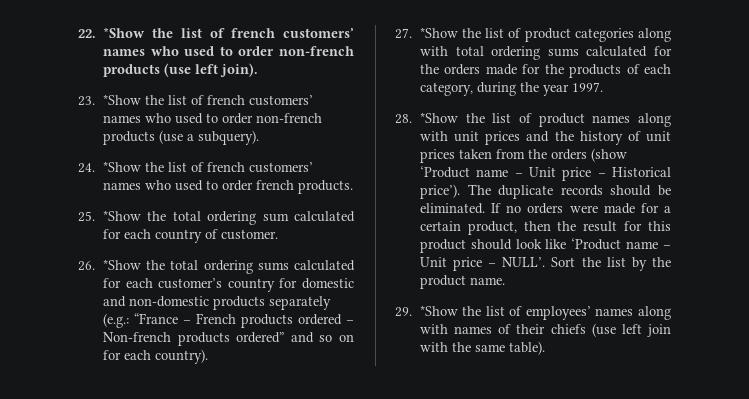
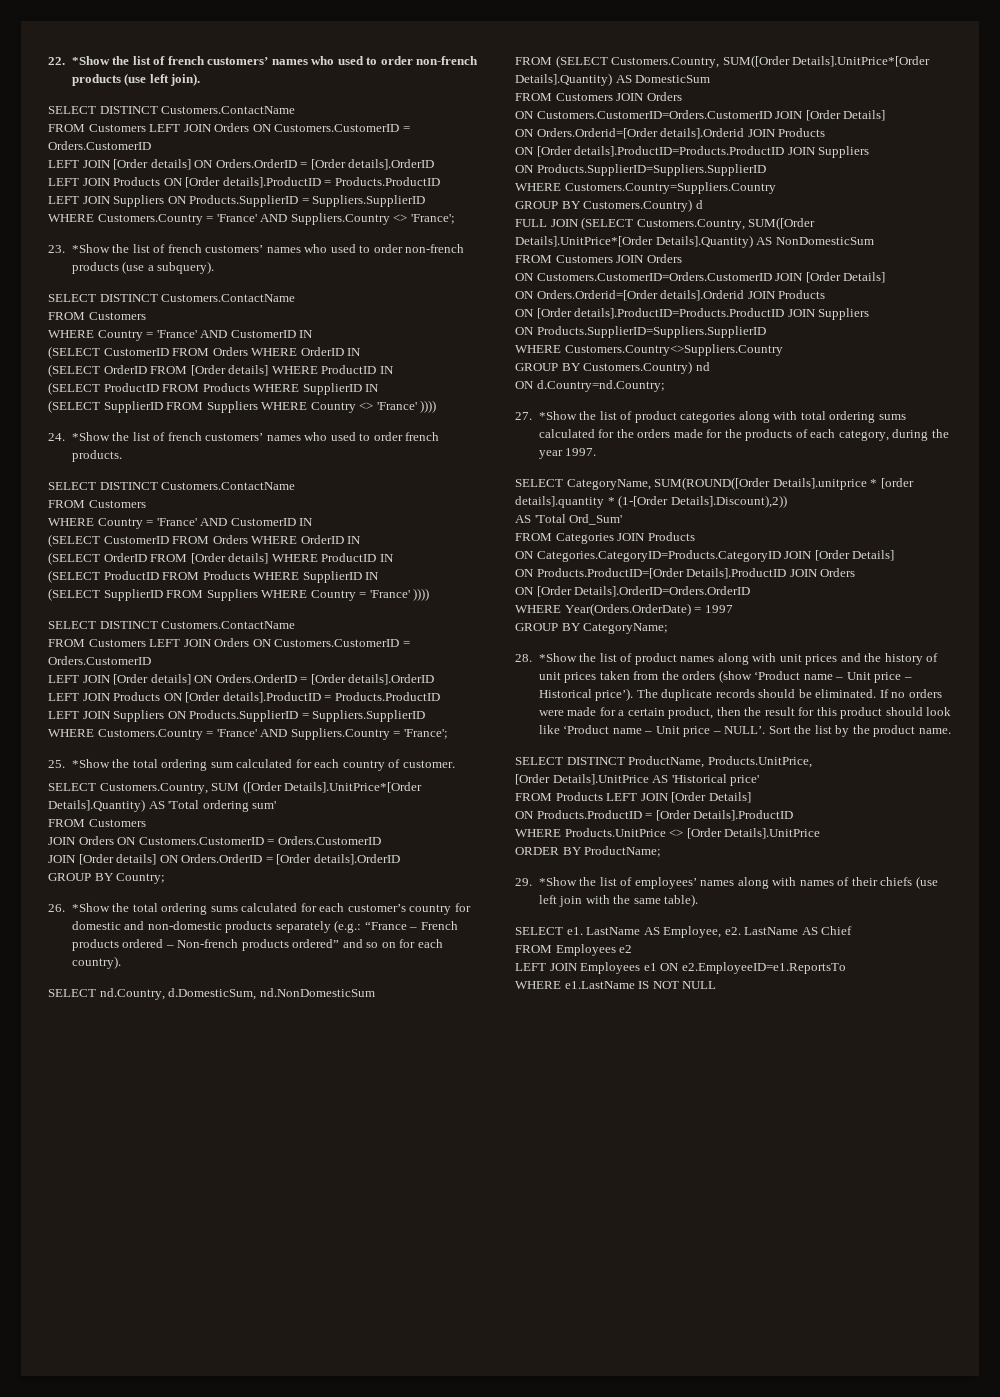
(259, 70) none -> [48,106,296,114] [48,123,410,132] [48,141,151,150] [48,159,435,170] [48,177,440,188] [48,195,426,207] [48,213,455,225] // SELECT DISTINCT Customers.ContactName // FROM Customers LEFT JOIN Orders ON Customers.CustomerID = Orders.CustomerID // LEFT JOIN [Order details] ON Orders.OrderID = [Order details].OrderID // LEFT JOIN Products ON [Order details].ProductID = Products.ProductID // LEFT JOIN Suppliers ON Products.SupplierID = Suppliers.SupplierID // WHERE Customers.Country = 'France' AND Suppliers.Country <> 'France';
(259, 137) none -> [48,294,296,302] [48,312,146,320] [48,330,314,341] [48,346,362,359] [48,364,394,377] [48,382,380,395] [48,400,437,413] // SELECT DISTINCT Customers.ContactName // FROM Customers // WHERE Country = 'France' AND CustomerID IN // (SELECT CustomerID FROM Orders WHERE OrderID IN // (SELECT OrderID FROM [Order details] WHERE ProductID IN // (SELECT ProductID FROM Products WHERE SupplierID IN // (SELECT SupplierID FROM Suppliers WHERE Country <> 'France' ))))
(353, 187) none -> [48,482,296,490] [48,500,146,508] [48,518,314,529] [48,534,362,547] [48,552,394,565] [48,570,380,583] [48,588,430,601] [48,621,296,629] [48,638,410,647] [48,656,151,665] [48,674,435,685] [48,692,440,703] [48,710,426,722] [48,728,448,740] // SELECT DISTINCT Customers.ContactName // FROM Customers // WHERE Country = 'France' AND CustomerID IN // (SELECT CustomerID FROM Orders WHERE OrderID IN // (SELECT OrderID FROM [Order details] WHERE ProductID IN // (SELECT ProductID FROM Products WHERE SupplierID IN // (SELECT SupplierID FROM Suppliers WHERE Country = 'France' )))) // SELECT DISTINCT Customers.ContactName // FROM Customers LEFT JOIN Orders ON Customers.CustomerID = Orders.CustomerID // LEFT JOIN [Order details] ON Orders.OrderID = [Order details].OrderID // LEFT JOIN Products ON [Order details].ProductID = Products.ProductID // LEFT JOIN Suppliers ON Products.SupplierID = Suppliers.SupplierID // WHERE Customers.Country = 'France' AND Suppliers.Country = 'France';
(278, 234) none -> [48,781,423,794] [48,799,277,812] [48,819,146,827] [48,836,381,845] [48,854,400,865] [48,873,166,884] // SELECT Customers.Country, SUM ([Order Details].UnitPrice*[Order Details].Quantity) AS 'Total ordering sum' // FROM Customers // JOIN Orders ON Customers.CustomerID = Orders.CustomerID // JOIN [Order details] ON Orders.OrderID = [Order details].OrderID // GROUP BY Country;
(208, 356) none -> [48,988,375,1000] [515,55,931,68] [515,73,711,86] [515,92,682,101] [515,110,886,121] [515,128,826,139] [515,146,870,158] [515,164,766,176] [515,182,776,194] [515,199,703,212] [515,217,816,230] [515,235,874,248] [515,254,682,263] [515,272,886,283] [515,290,826,301] [515,308,870,320] [515,326,766,338] [515,344,783,356] [515,361,710,374] [515,380,665,392] // SELECT nd.Country, d.DomesticSum, nd.NonDomesticSum // FROM (SELECT Customers.Country, SUM([Order Details].UnitPrice*[Order Details].Quantity) AS DomesticSum // FROM Customers JOIN Orders // ON Customers.CustomerID=Orders.CustomerID JOIN [Order Details] // ON Orders.Orderid=[Order details].Orderid JOIN Products // ON [Order details].ProductID=Products.ProductID JOIN Suppliers // ON Products.SupplierID=Suppliers.SupplierID // WHERE Customers.Country=Suppliers.Country // GROUP BY Customers.Country) d // FULL JOIN (SELECT Customers.Country, SUM([Order Details].UnitPrice*[Order Details].Quantity) AS NonDomesticSum // FROM Customers JOIN Orders // ON Customers.CustomerID=Orders.CustomerID JOIN [Order Details] // ON Orders.Orderid=[Order details].Orderid JOIN Products // ON [Order details].ProductID=Products.ProductID JOIN Suppliers // ON Products.SupplierID=Suppliers.SupplierID // WHERE Customers.Country<>Suppliers.Country // GROUP BY Customers.Country) nd // ON d.Country=nd.Country;
(603, 87) none -> [515,477,914,490] [515,495,787,508] [515,514,623,525] [515,532,695,544] [515,550,895,562] [515,568,856,579] [515,586,751,597] [515,603,733,616] [515,623,669,634] // SELECT CategoryName, SUM(ROUND([Order Details].unitprice * [order details].quantity * (1-[Order Details].Discount),2)) // AS 'Total Ord_Sum' // FROM Categories JOIN Products // ON Categories.CategoryID=Products.CategoryID JOIN [Order Details] // ON Products.ProductID=[Order Details].ProductID JOIN Orders // ON [Order Details].OrderID=Orders.OrderID // WHERE Year(Orders.OrderDate) = 1997 // GROUP BY CategoryName;
(505, 281) none -> [515,756,812,768] [515,774,760,786] [515,792,751,803] [515,810,794,821] [515,828,821,839] [515,846,662,857] // SELECT DISTINCT ProductName, Products.UnitPrice, // [Order Details].UnitPrice AS 'Historical price' // FROM Products LEFT JOIN [Order Details] // ON Products.ProductID = [Order Details].ProductID // WHERE Products.UnitPrice <> [Order Details].UnitPrice // ORDER BY ProductName;
(545, 348) none -> [515,926,853,938] [515,944,633,956] [515,962,846,974] [515,981,717,989] // SELECT e1. LastName AS Employee, e2. LastName AS Chief // FROM Employees e2 // LEFT JOIN Employees e1 ON e2.EmployeeID=e1.ReportsTo // WHERE e1.LastName IS NOT NULL

